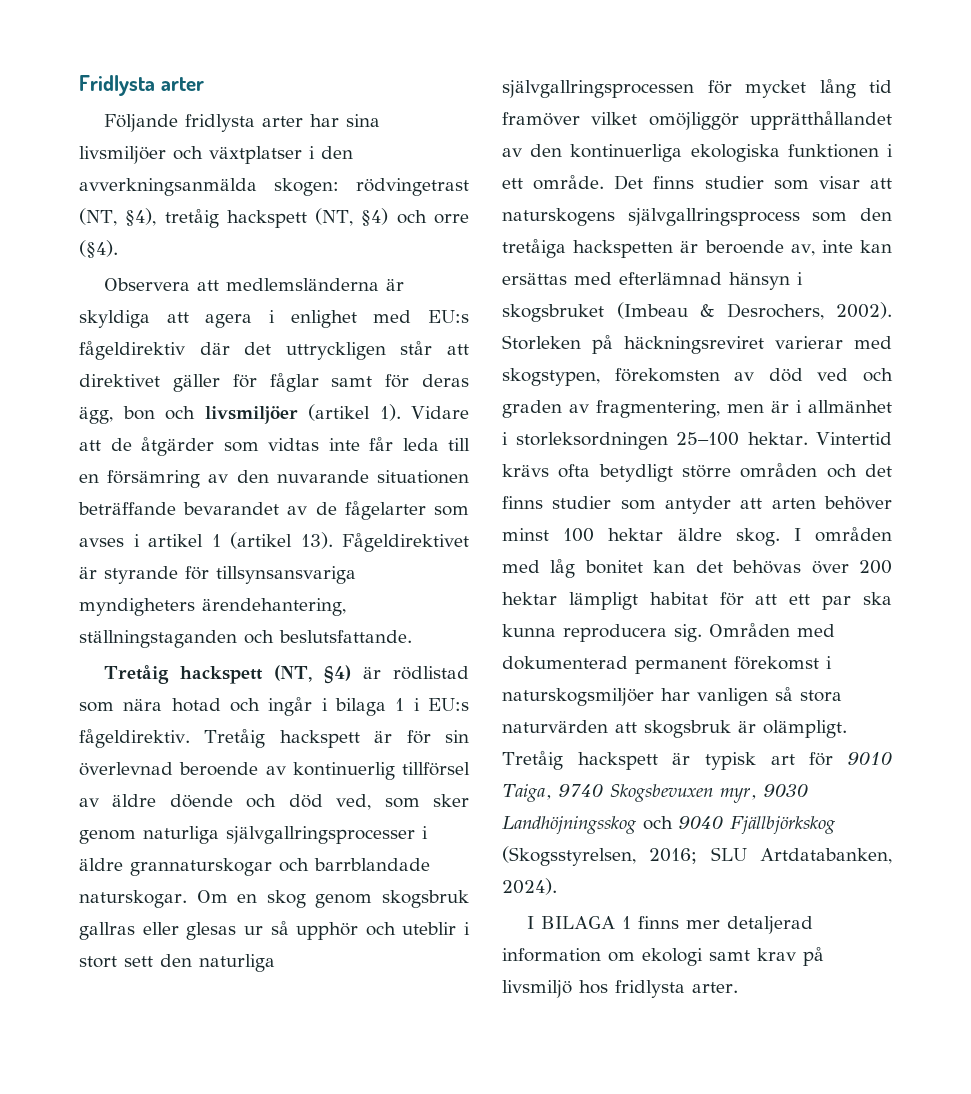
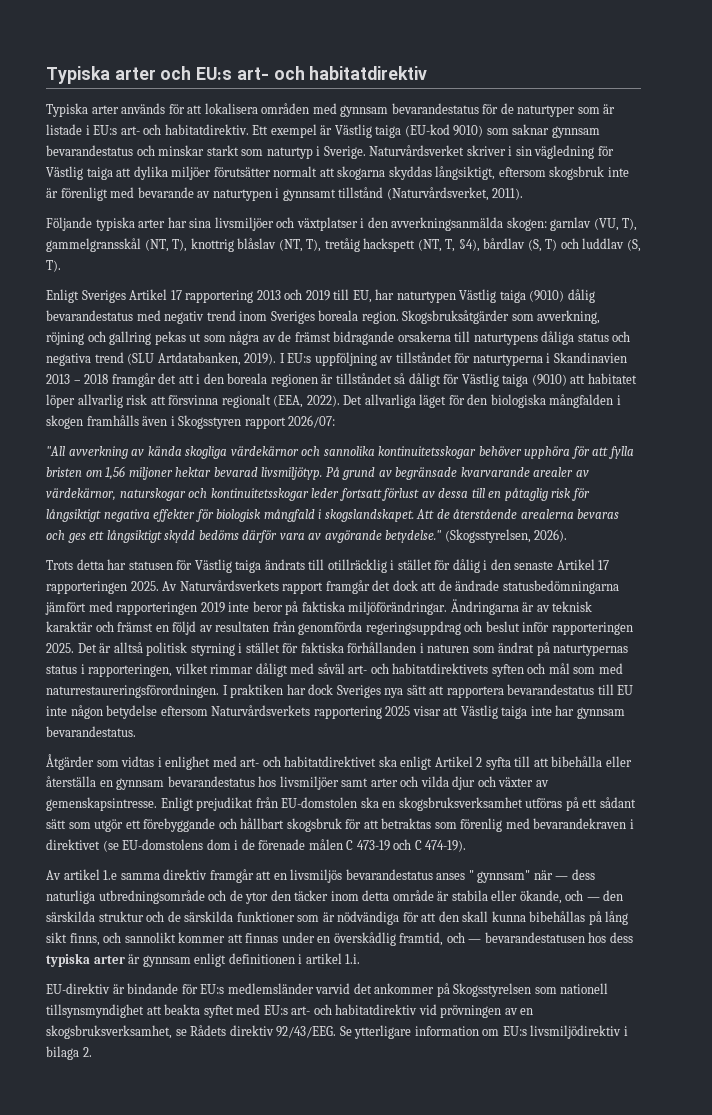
[79,75,204,96] Fridlysta arter -> [46,66,428,84] [46,103,616,117] [46,124,600,138] [46,145,614,159] [46,166,629,180] [46,187,524,201] Typiska arter och EU:s art- och habitatdirektiv // Typiska arter används för att lokalisera områden med gynnsam bevarandestatus för de naturtyper som är listade i EU:s art- och habitatdirektiv. Ett exempel är Västlig taiga (EU-kod 9010) som saknar gynnsam bevarandestatus och minskar starkt som naturtyp i Sverige. Naturvårdsverket skriver i sin vägledning för Västlig taiga att dylika miljöer förutsätter normalt att skogarna skyddas långsiktigt, eftersom skogsbruk inte är förenligt med bevarande av naturtypen i gynnsamt tillstånd (Naturvårdsverket, 2011).
[185,114,256,132] fridlysta -> [95,217,135,231] typiska
[356,178,469,196] [79,208,469,228] [79,240,118,258] [104,278,405,291] [79,310,469,328] [79,341,469,360] [79,373,469,392] [79,404,470,424] [79,437,470,456] [79,470,469,488] [78,501,469,520] [79,532,469,552] [79,566,356,584] [79,598,346,616] [79,630,412,648] [104,665,470,684] [79,697,469,716] [79,729,470,748] [79,762,470,780] [79,794,469,810] [79,826,428,844] [79,858,430,876] [79,890,469,908] [79,921,470,940] [79,954,275,972] [502,79,892,98] [502,111,892,130] [502,144,893,162] [502,175,892,190] [502,208,892,226] [502,239,892,258] [502,272,803,290] [502,302,892,322] [502,335,892,354] [502,368,893,386] [502,400,892,418] [502,432,893,450] [502,463,892,482] [502,496,892,514] [502,527,892,546] [502,559,892,578] [502,592,892,610] [502,623,835,642] [502,656,832,674] [502,687,842,706] [502,720,847,738] [502,751,892,770] [502,784,808,803] [502,816,836,834] [502,846,892,866] [502,878,557,895] [527,916,814,934] [502,947,824,966] [502,980,738,998] rödvingetrast (NT, §4), tretåig hackspett (NT, §4) och orre (§4). // Observera att medlemsländerna är skyldiga att agera i enlighet med EU:s fågeldirektiv där det uttryckligen står att direktivet gäller för fåglar samt för deras ägg, bon och livsmiljöer (artikel 1). Vidare att de åtgärder som vidtas inte får leda till en försämring av den nuvarande situationen beträffande bevarandet av de fågelarter som avses i artikel 1 (artikel 13). Fågeldirektivet är styrande för tillsynsansvariga myndigheters ärendehantering, ställningstaganden och beslutsfattande. // Tretåig hackspett (NT, §4) är rödlistad som nära hotad och ingår i bilaga 1 i EU:s fågeldirektiv. Tretåig hackspett är för sin överlevnad beroende av kontinuerlig tillförsel av äldre döende och död ved, som sker genom naturliga självgallringsprocesser i äldre grannaturskogar och barrblandade naturskogar. Om en skog genom skogsbruk gallras eller glesas ur så upphör och uteblir i stort sett den naturliga självgallringsprocessen för mycket lång tid framöver vilket omöjliggör upprätthållandet av den kontinuerliga ekologiska funktionen i ett område. Det finns studier som visar att naturskogens självgallringsprocess som den tretåiga hackspetten är beroende av, inte kan ersättas med efterlämnad hänsyn i skogsbruket (Imbeau & Desrochers, 2002). Storleken på häckningsreviret varierar med skogstypen, förekomsten av död ved och graden av fragmentering, men är i allmänhet i storleksordningen 25–100 hektar. Vintertid krävs ofta betydligt större områden och det finns studier som antyder att arten behöver minst 100 hektar äldre skog. I områden med låg bonitet kan det behövas över 200 hektar lämpligt habitat för att ett par ska kunna reproducera sig. Områden med dokumenterad permanent förekomst i naturskogsmiljöer har vanligen så stora naturvärden att skogsbruk är olämpligt. Tretåig hackspett är typisk art för 9010 Taiga, 9740 Skogsbevuxen myr, 9030 Landhöjningsskog och 9040 Fjällbjörkskog (Skogsstyrelsen, 2016; SLU Artdatabanken, 2024). // I BILAGA 1 finns mer detaljerad information om ekologi samt krav på livsmiljö hos fridlysta arter. -> [550,217,638,231] [46,238,641,252] [46,260,61,272] [46,289,595,303] [46,310,601,324] [46,331,631,345] [46,352,627,366] [46,373,637,387] [46,394,621,408] [46,415,336,429] [46,446,634,459] [46,466,589,480] [46,488,590,501] [46,509,620,522] [46,529,568,543] [46,559,610,573] [46,580,619,594] [45,599,593,615] [46,621,633,635] [46,642,629,656] [46,663,623,677] [46,684,634,698] [46,705,625,719] [46,726,136,737] [46,754,632,770] [46,776,549,790] [46,797,636,811] [46,818,634,832] [46,839,467,852] [46,869,595,883] [46,890,624,904] [46,911,629,925] [46,932,633,946] [46,953,361,967] [46,983,609,997] [46,1004,534,1018] [46,1025,628,1039] [46,1046,92,1060] garnlav (VU, T), gammelgransskål (NT, T), knottrig blåslav (NT, T), tretåig hackspett (NT, T, §4), bårdlav (S, T) och luddlav (S, T). // Enligt Sveriges Artikel 17 rapportering 2013 och 2019 till EU, har naturtypen Västlig taiga (9010) dålig bevarandestatus med negativ trend inom Sveriges boreala region. Skogsbruksåtgärder som avverkning, röjning och gallring pekas ut som några av de främst bidragande orsakerna till naturtypens dåliga status och negativa trend (SLU Artdatabanken, 2019). I EU:s uppföljning av tillståndet för naturtyperna i Skandinavien 2013 – 2018 framgår det att i den boreala regionen är tillståndet så dåligt för Västlig taiga (9010) att habitatet löper allvarlig risk att försvinna regionalt (EEA, 2022). Det allvarliga läget för den biologiska mångfalden i skogen framhålls även i Skogsstyren rapport 2026/07: // "All avverkning av kända skogliga värdekärnor och sannolika kontinuitetsskogar behöver upphöra för att fylla bristen om 1,56 miljoner hektar bevarad livsmiljötyp. På grund av begränsade kvarvarande arealer av värdekärnor, naturskogar och kontinuitetsskogar leder fortsatt förlust av dessa till en påtaglig risk för långsiktigt negativa effekter för biologisk mångfald i skogslandskapet. Att de återstående arealerna bevaras och ges ett långsiktigt skydd bedöms därför vara av avgörande betydelse." (Skogsstyrelsen, 2026). // Trots detta har statusen för Västlig taiga ändrats till otillräcklig i stället för dålig i den senaste Artikel 17 rapporteringen 2025. Av Naturvårdsverkets rapport framgår det dock att de ändrade statusbedömningarna jämfört med rapporteringen 2019 inte beror på faktiska miljöförändringar. Ändringarna är av teknisk karaktär och främst en följd av resultaten från genomförda regeringsuppdrag och beslut inför rapporteringen 2025. Det är alltså politisk styrning i stället för faktiska förhållanden i naturen som ändrat på naturtypernas status i rapporteringen, vilket rimmar dåligt med såväl art- och habitatdirektivets syften och mål som med naturrestaureringsförordningen. I praktiken har dock Sveriges nya sätt att rapportera bevarandestatus till EU inte någon betydelse eftersom Naturvårdsverkets rapportering 2025 visar att Västlig taiga inte har gynnsam bevarandestatus. // Åtgärder som vidtas i enlighet med art- och habitatdirektivet ska enligt Artikel 2 syfta till att bibehålla eller återställa en gynnsam bevarandestatus hos livsmiljöer samt arter och vilda djur och växter av gemenskapsintresse. Enligt prejudikat från EU-domstolen ska en skogsbruksverksamhet utföras på ett sådant sätt som utgör ett förebyggande och hållbart skogsbruk för att betraktas som förenlig med bevarandekraven i direktivet (se EU-domstolens dom i de förenade målen C 473-19 och C 474-19). // Av artikel 1.e samma direktiv framgår att en livsmiljös bevarandestatus anses " gynnsam" när — dess naturliga utbredningsområde och de ytor den täcker inom detta område är stabila eller ökande, och — den särskilda struktur och de särskilda funktioner som är nödvändiga för att den skall kunna bibehållas på lång sikt finns, och sannolikt kommer att finnas under en överskådlig framtid, och — bevarandestatusen hos dess typiska arter är gynnsam enligt definitionen i artikel 1.i. // EU-direktiv är bindande för EU:s medlemsländer varvid det ankommer på Skogsstyrelsen som nationell tillsynsmyndighet att beakta syftet med EU:s art- och habitatdirektiv vid prövningen av en skogsbruksverksamhet, se Rådets direktiv 92/43/EEG. Se ytterligare information om EU:s livsmiljödirektiv i bilaga 2.

